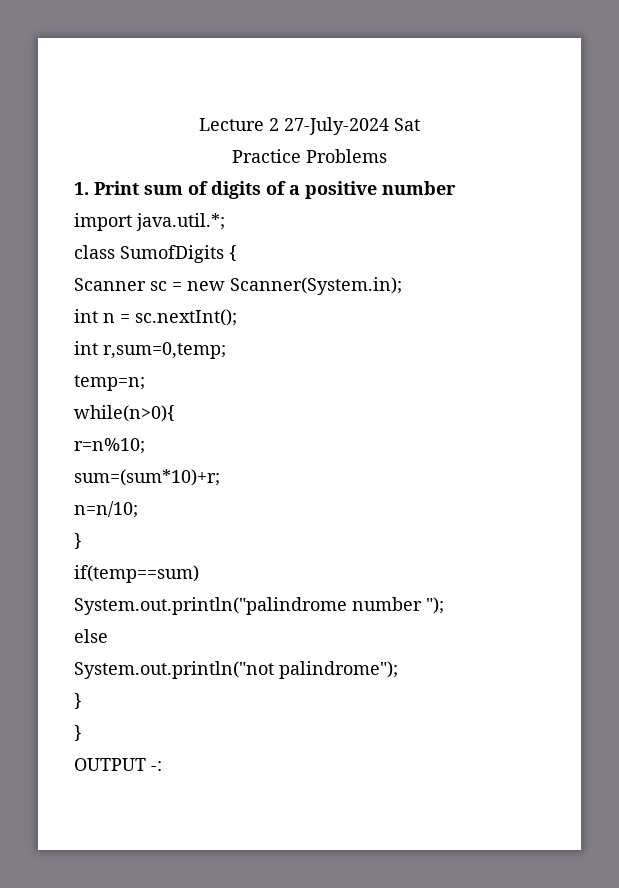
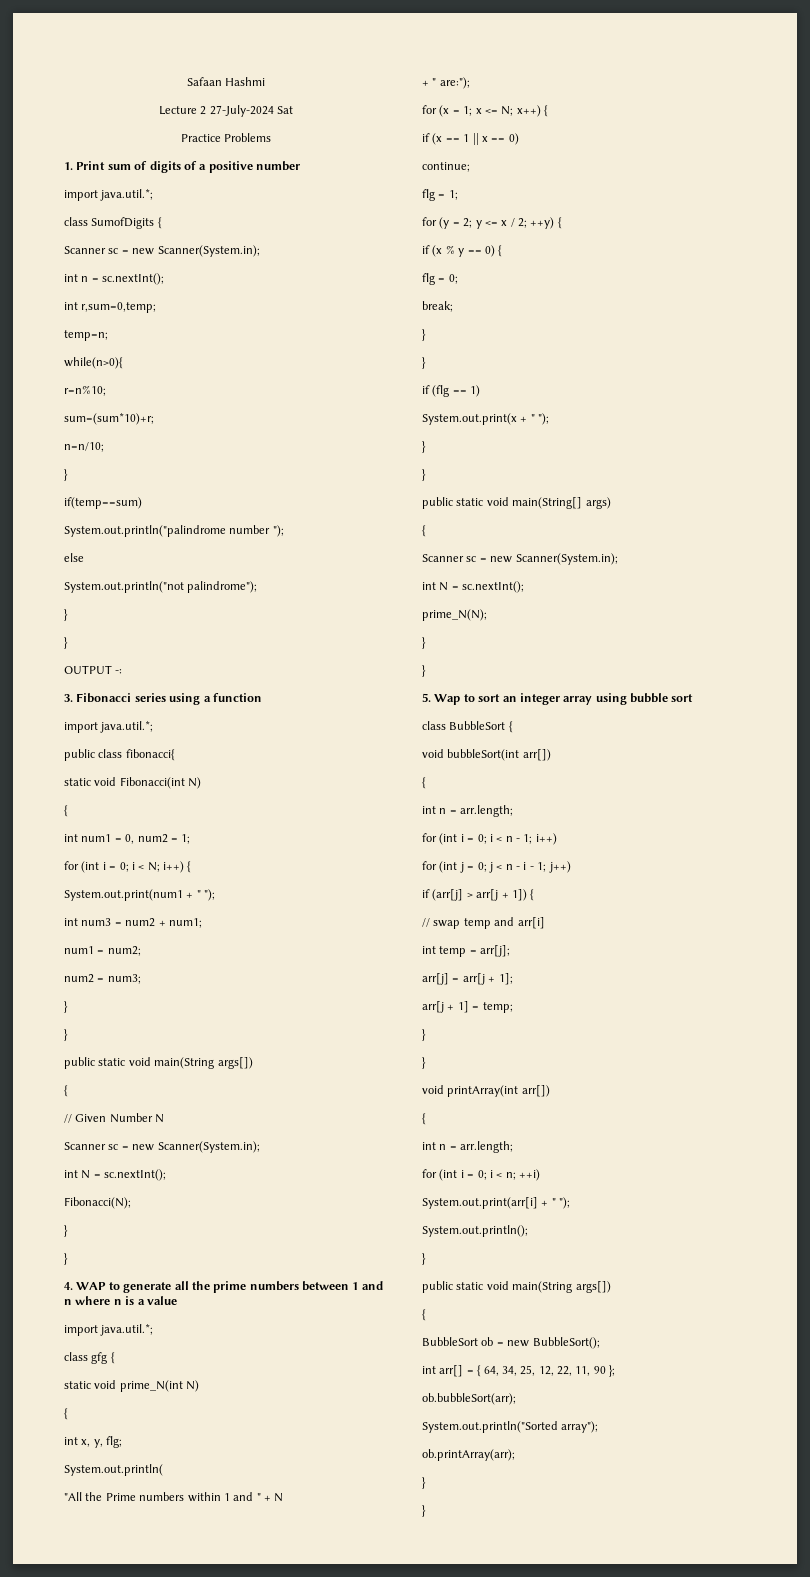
(199, 124) none -> [186,77,266,86] Safaan Hashmi //
(162, 766) none -> [64,693,262,705] [64,721,154,733] [64,749,175,761] [64,777,202,789] [64,805,68,817] [64,834,191,844] [64,861,192,873] [64,889,216,901] [64,918,202,928] [64,946,141,956] [64,974,141,984] [64,1001,68,1013] [64,1029,68,1041] [64,1057,253,1069] [64,1085,68,1097] [64,1113,165,1123] [64,1141,260,1153] [64,1169,167,1181] [64,1197,131,1209] [64,1225,68,1237] [64,1253,68,1265] [64,1281,383,1293] [64,1296,177,1305] [64,1324,154,1336] [64,1352,115,1364] [64,1380,200,1392] [64,1408,68,1420] [64,1436,123,1448] [64,1464,163,1476] [64,1492,284,1502] [422,77,470,89] [422,105,548,117] [422,133,519,145] [422,162,470,172] [422,189,458,201] [422,217,562,229] [422,245,503,257] [422,273,458,285] [422,301,453,312] [422,329,426,341] [422,357,426,369] [422,385,481,397] [422,413,550,425] [422,441,426,453] [422,469,426,481] [422,497,611,509] [422,525,426,537] [422,553,618,565] [422,581,525,593] [422,609,487,621] [422,637,426,649] [422,665,426,677] [422,693,694,705] [422,721,513,733] [422,749,551,761] [422,777,426,789] [422,805,514,817] [422,833,557,845] [422,861,571,873] [422,889,535,901] [422,917,545,929] [422,945,511,957] [422,973,513,985] [422,1001,513,1013] [422,1029,426,1041] [422,1057,426,1069] [422,1085,550,1097] [422,1113,426,1125] [422,1141,514,1153] [422,1169,540,1181] [422,1197,571,1209] [422,1225,528,1237] [422,1253,426,1265] [422,1281,611,1293] [422,1309,426,1321] [422,1337,600,1349] [422,1365,616,1377] [422,1393,516,1405] [422,1421,599,1433] [422,1449,515,1461] [422,1477,426,1489] [422,1505,426,1517] // 3. Fibonacci series using a function // import java.util.*; // public class fibonacci{ // static void Fibonacci(int N) // { // int num1 = 0, num2 = 1; // for (int i = 0; i < N; i++) { // System.out.print(num1 + " "); // int num3 = num2 + num1; // num1 = num2; // num2 = num3; // } // } // public static void main(String args[]) // { // // Given Number N // Scanner sc = new Scanner(System.in); // int N = sc.nextInt(); // Fibonacci(N); // } // } // 4. WAP to generate all the prime numbers between 1 and n where n is a value // import java.util.*; // class gfg { // static void prime_N(int N) // { // int x, y, flg; // System.out.println( // "All the Prime numbers within 1 and " + N // + " are:"); // for (x = 1; x <= N; x++) { // if (x == 1 || x == 0) // continue; // flg = 1; // for (y = 2; y <= x / 2; ++y) { // if (x % y == 0) { // flg = 0; // break; // } // } // if (flg == 1) // System.out.print(x + " "); // } // } // public static void main(String[] args) // { // Scanner sc = new Scanner(System.in); // int N = sc.nextInt(); // prime_N(N); // } // } // 5. Wap to sort an integer array using bubble sort // class BubbleSort { // void bubbleSort(int arr[]) // { // int n = arr.length; // for (int i = 0; i < n - 1; i++) // for (int j = 0; j < n - i - 1; j++) // if (arr[j] > arr[j + 1]) { // // swap temp and arr[i] // int temp = arr[j]; // arr[j] = arr[j + 1]; // arr[j + 1] = temp; // } // } // void printArray(int arr[]) // { // int n = arr.length; // for (int i = 0; i < n; ++i) // System.out.print(arr[i] + " "); // System.out.println(); // } // public static void main(String args[]) // { // BubbleSort ob = new BubbleSort(); // int arr[] = { 64, 34, 25, 12, 22, 11, 90 }; // ob.bubbleSort(arr); // System.out.println("Sorted array"); // ob.printArray(arr); // } // }

